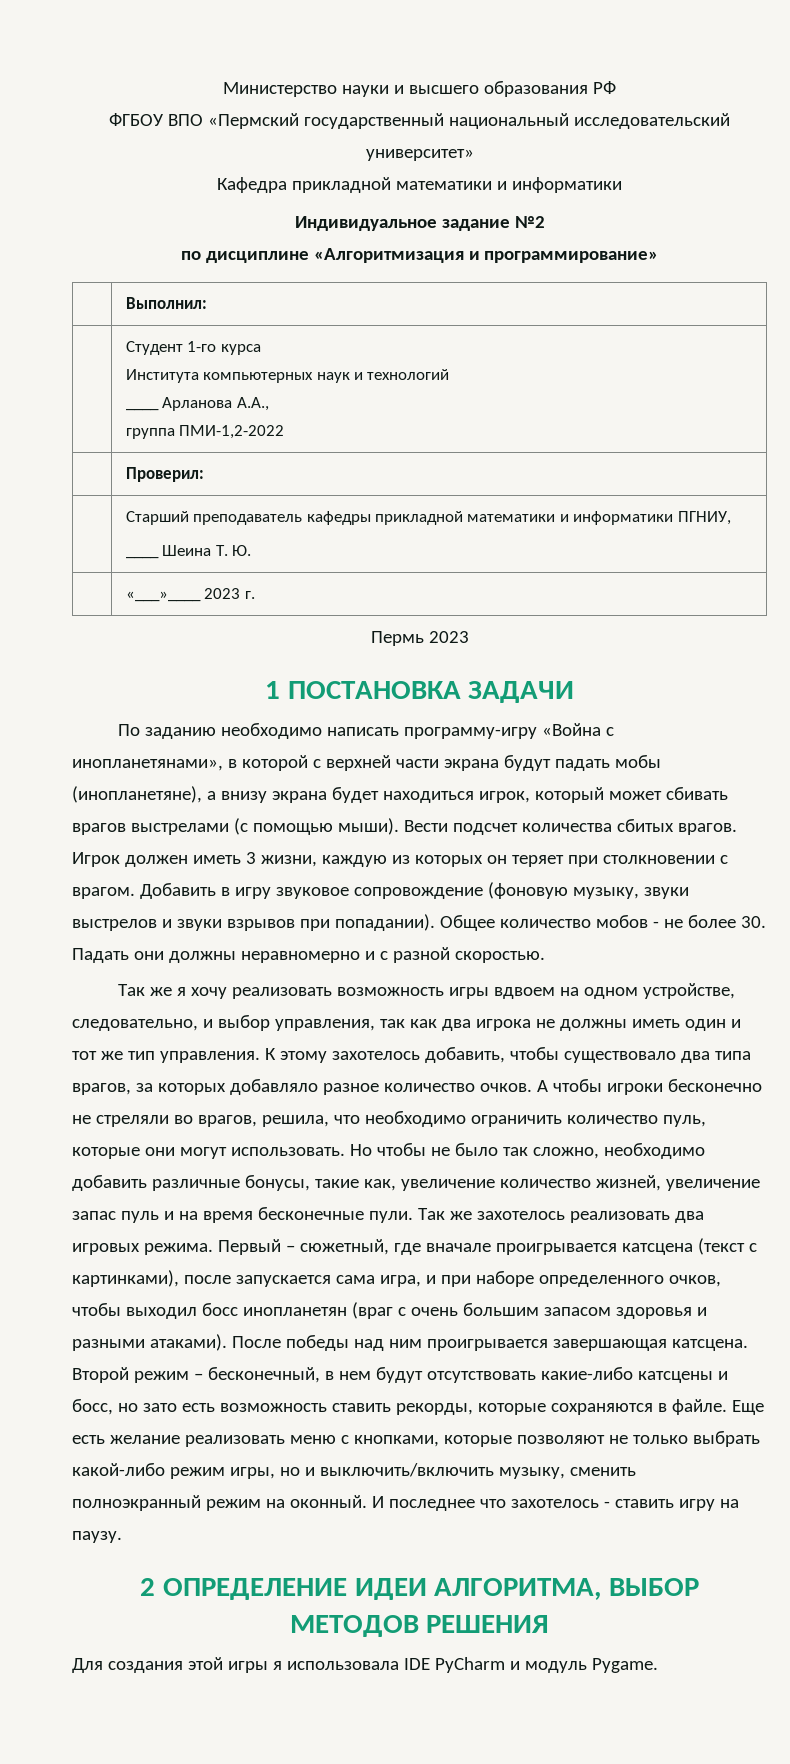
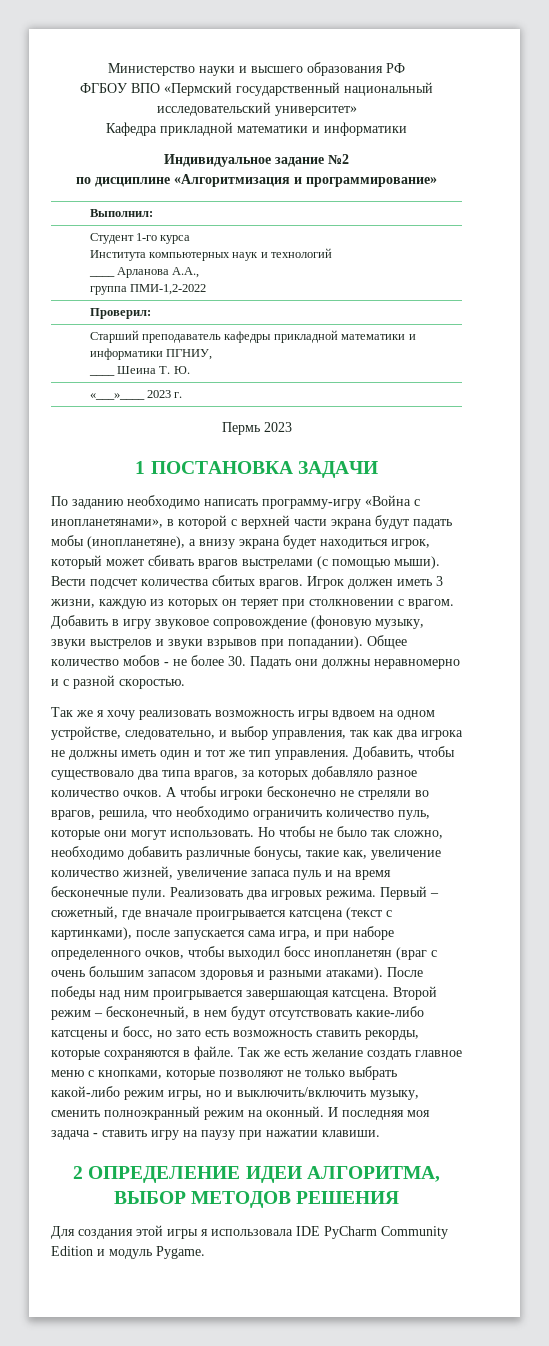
[264,1047,505,1063] К этому захотелось добавить, -> [353,746,414,760] Добавить,
[72,1211,116,1220] запас -> [251,870,290,877] запаса
[417,1208,670,1223] Так же захотелось реализовать -> [170,887,243,897] Реализовать
[731,1400,764,1415] [72,1435,285,1447] Еще есть желание реализовать -> [238,1047,462,1060] Так же есть желание создать главное
[388,1499,599,1511] последнее что захотелось -> [342,1110,430,1120] [51,1130,90,1140] последняя моя задача
[72,1531,122,1543] паузу. -> [201,1130,380,1140] паузу при нажатии клавиши.
(505, 1665) none -> [381,1226,448,1239] [51,1246,93,1256] Community Edition

